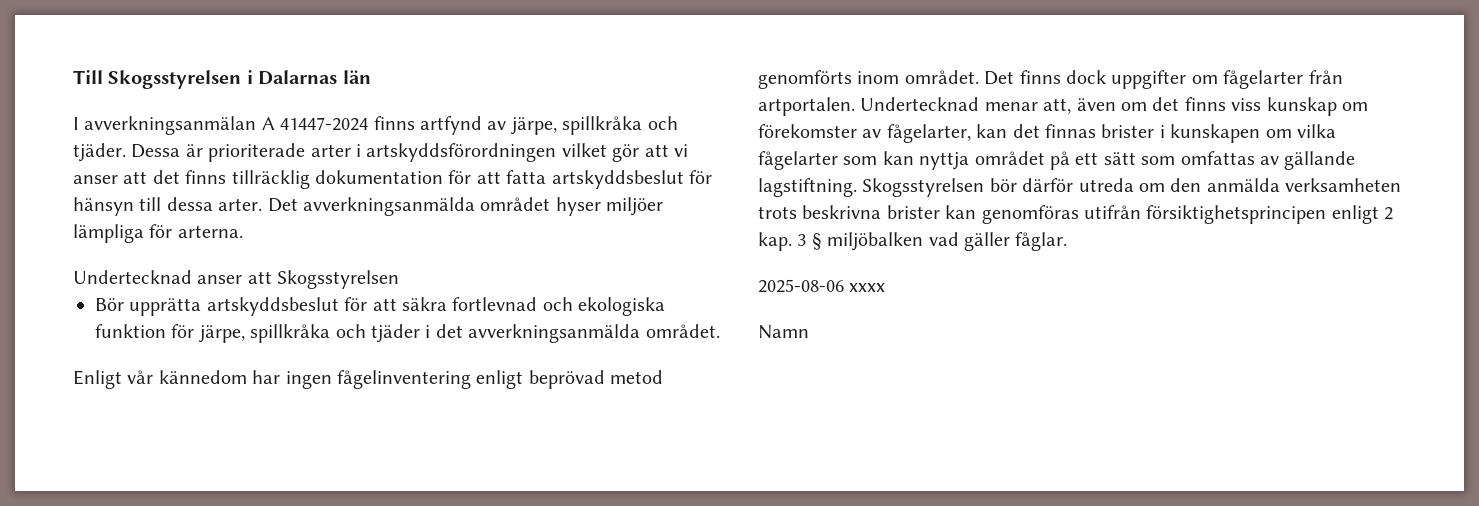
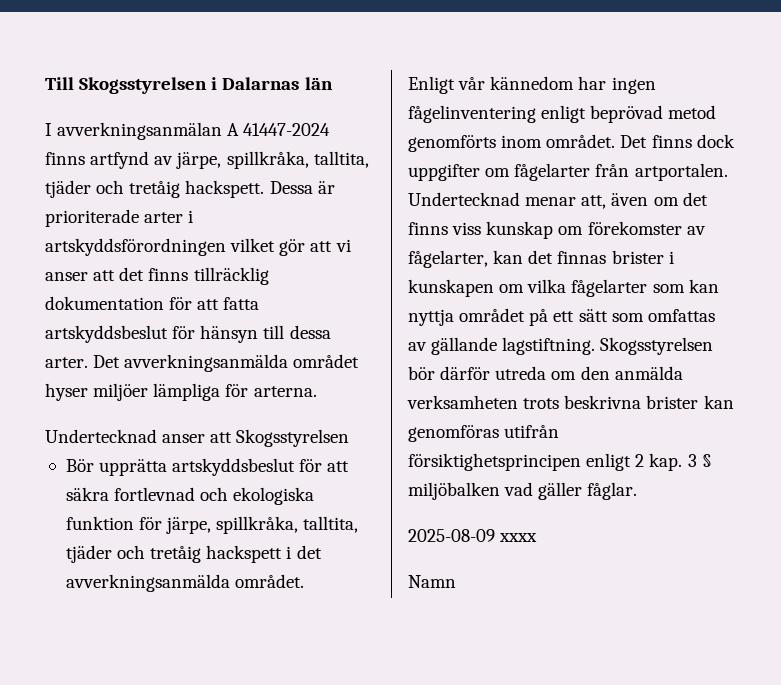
[562,116,678,135] [73,143,126,162] spillkråka och tjäder. -> [226,151,369,169] [45,180,265,198] spillkråka, talltita, tjäder och tretåig hackspett.
[250,324,420,343] spillkråka och tjäder -> [216,516,359,534] [65,545,283,563] spillkråka, talltita, tjäder och tretåig hackspett
[758,279,844,293] 2025-08-06 -> [408,529,495,542] 2025-08-09

